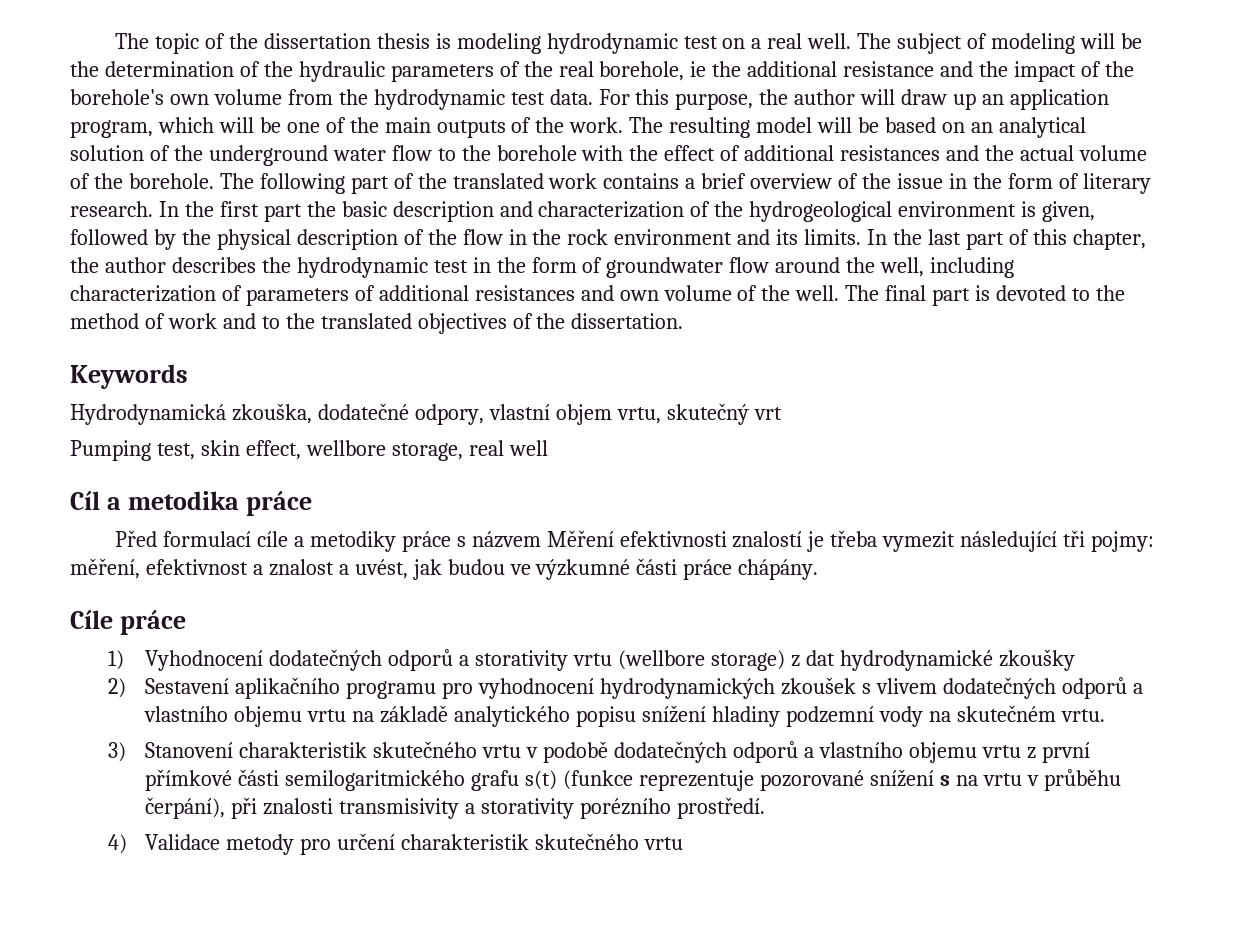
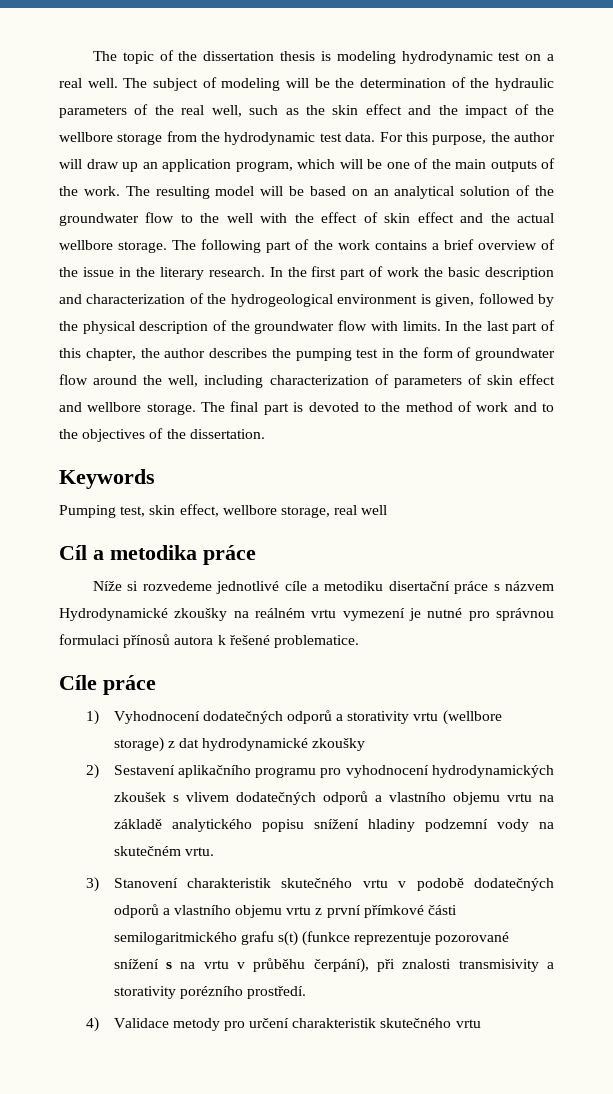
[599,61,935,81] borehole, ie the additional resistance -> [211,104,402,117] well, such as the skin effect
[70,89,282,105] borehole's own volume -> [59,132,163,145] wellbore storage
[208,145,386,166] underground water -> [59,213,139,226] groundwater
[496,145,577,161] borehole -> [226,213,253,223] well
[744,145,941,161] additional resistances -> [384,212,454,223] skin effect
[1078,145,1147,161] [70,173,214,189] volume of the borehole. -> [59,240,168,253] wellbore storage.
[452,173,544,189] translated -> (333, 245) none
[1007,173,1079,189] form of -> (155, 272) none
(302, 213) none -> [369,266,420,277] of work
[462,229,799,245] flow in the rock environment and its -> [254,320,398,334] groundwater flow with
[296,257,428,278] hydrodynamic -> [295,348,352,361] pumping
[378,285,840,301] additional resistances and own volume of the well. -> [486,374,556,385] [59,402,196,415] skin effect and wellbore storage.
[320,313,412,329] translated -> (78, 434) none
[70,403,782,425] // Hydrodynamická zkouška, dodatečné odpory, vlastní objem vrtu, skutečný vrt -> (155, 479) none
[115,530,1155,552] [70,558,819,580] Před formulací cíle a metodiky práce s názvem Měření efektivnosti znalostí je třeba vymezit následující tři pojmy: měření, efektivnost a znalost a uvést, jak budou ve výzkumné části práce chápány. -> [92,581,554,594] [59,608,554,621] [59,634,359,648] Níže si rozvedeme jednotlivé cíle a metodiku disertační práce s názvem Hydrodynamické zkoušky na reálném vrtu vymezení je nutné pro správnou formulaci přínosů autora k řešené problematice.

